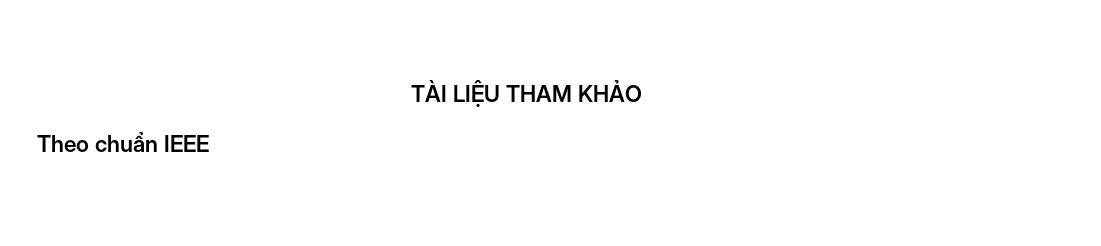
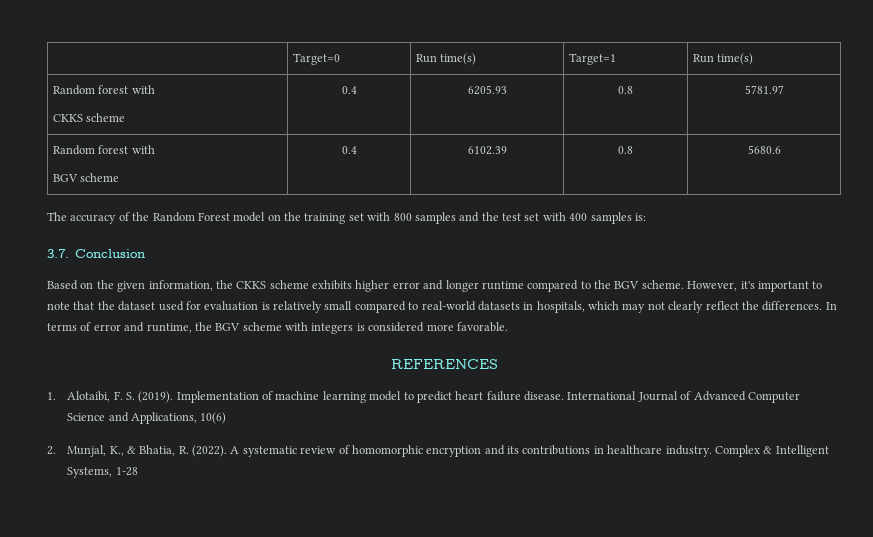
[410,80,643,107] [37,132,210,152] TÀI LIỆU THAM KHẢO // Theo chuẩn IEEE -> [292,53,340,65] [415,53,477,65] [568,53,616,65] [692,53,754,65] [52,85,155,95] [52,113,126,122] [341,86,357,94] [467,85,507,95] [618,86,633,94] [744,85,784,94] [52,145,155,155] [52,173,120,182] [341,146,357,154] [467,146,507,155] [618,146,633,154] [747,145,781,154] [47,212,646,224] [47,249,146,258] [47,280,823,292] [47,301,837,313] [47,322,508,334] [390,359,498,369] [47,391,800,403] [67,412,227,424] [47,445,829,457] [67,467,138,478] | Target=0 | Run time(s) | Target=1 | Run time(s) // Random forest with // CKKS scheme | 0.4 | 6205.93 | 0.8 | 5781.97 // Random forest with // BGV scheme | 0.4 | 6102.39 | 0.8 | 5680.6 // The accuracy of the Random Forest model on the training set with 800 samples and the test set with 400 samples is: // 3.7. Conclusion // Based on the given information, the CKKS scheme exhibits higher error and longer runtime compared to the BGV scheme. However, it's important to note that the dataset used for evaluation is relatively small compared to real-world datasets in hospitals, which may not clearly reflect the differences. In terms of error and runtime, the BGV scheme with integers is considered more favorable. // REFERENCES // 1. Alotaibi, F. S. (2019). Implementation of machine learning model to predict heart failure disease. International Journal of Advanced Computer Science and Applications, 10(6) // 2. Munjal, K., & Bhatia, R. (2022). A systematic review of homomorphic encryption and its contributions in healthcare industry. Complex & Intelligent Systems, 1-28

